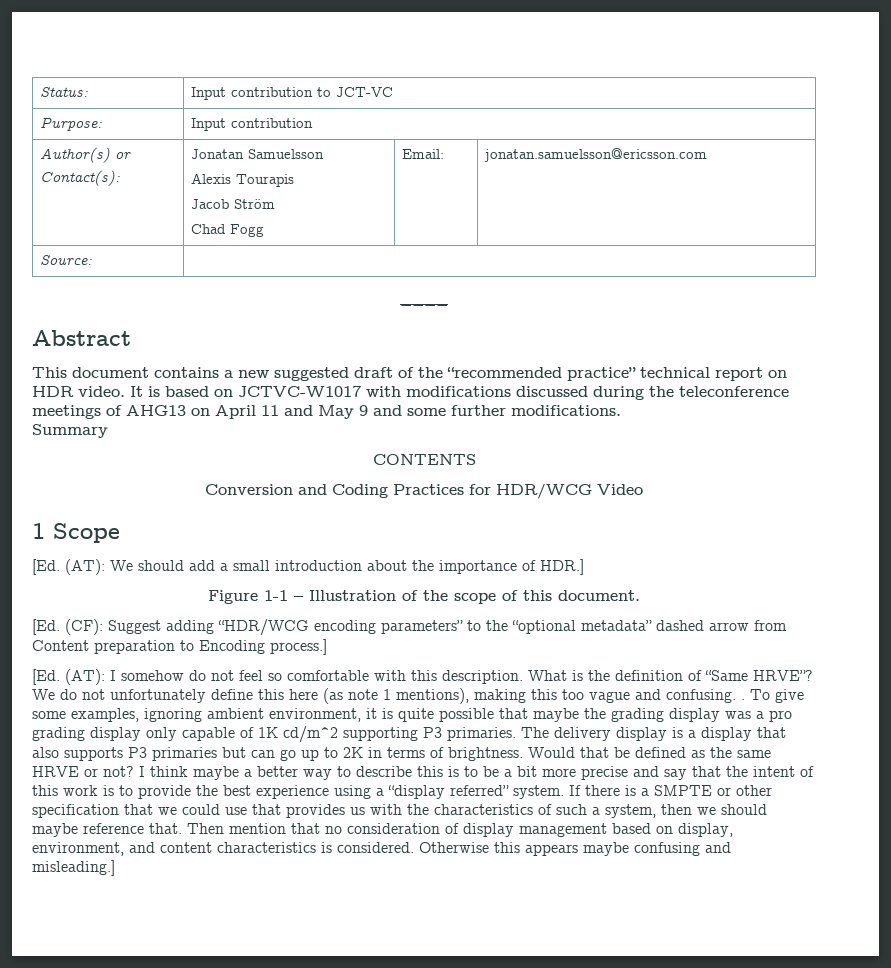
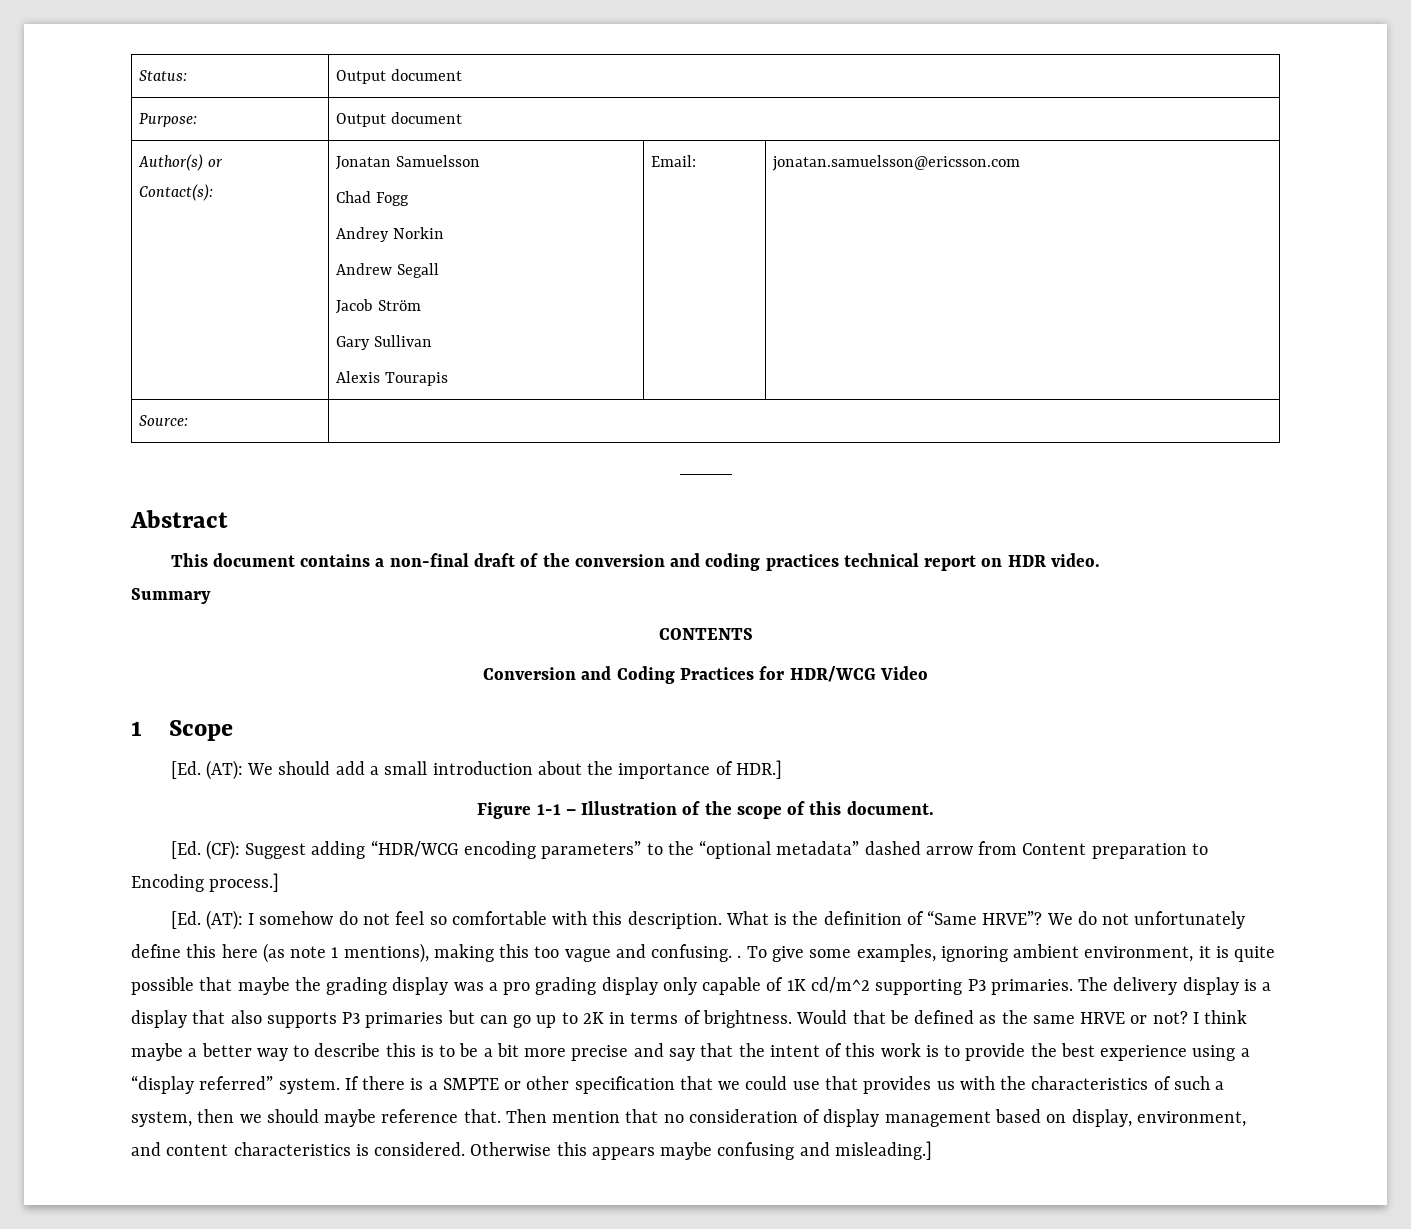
[191,87,394,100] Input contribution to JCT-VC -> [336,69,462,84] Output document
[191,118,314,131] Input contribution -> [336,112,462,127] Output document
[191,173,295,187] [191,199,276,209] [191,224,265,237] Alexis Tourapis // Jacob Ström // Chad Fogg -> [336,191,409,206] [336,227,444,242] [336,263,439,278] [336,299,421,314] [336,335,432,350] [336,371,448,386] Chad Fogg // Andrey Norkin // Andrew Segall // Jacob Ström // Gary Sullivan // Alexis Tourapis
[238,367,349,381] new suggested -> [389,553,469,567] non-final
[447,367,636,381] “recommended practice” -> [574,553,839,571] conversion and coding practices
[130,386,789,400] [32,405,621,419] It is based on JCTVC-W1017 with modifications discussed during the teleconference meetings of AHG13 on April 11 and May 9 and some further modifications. -> (1100, 560) none

